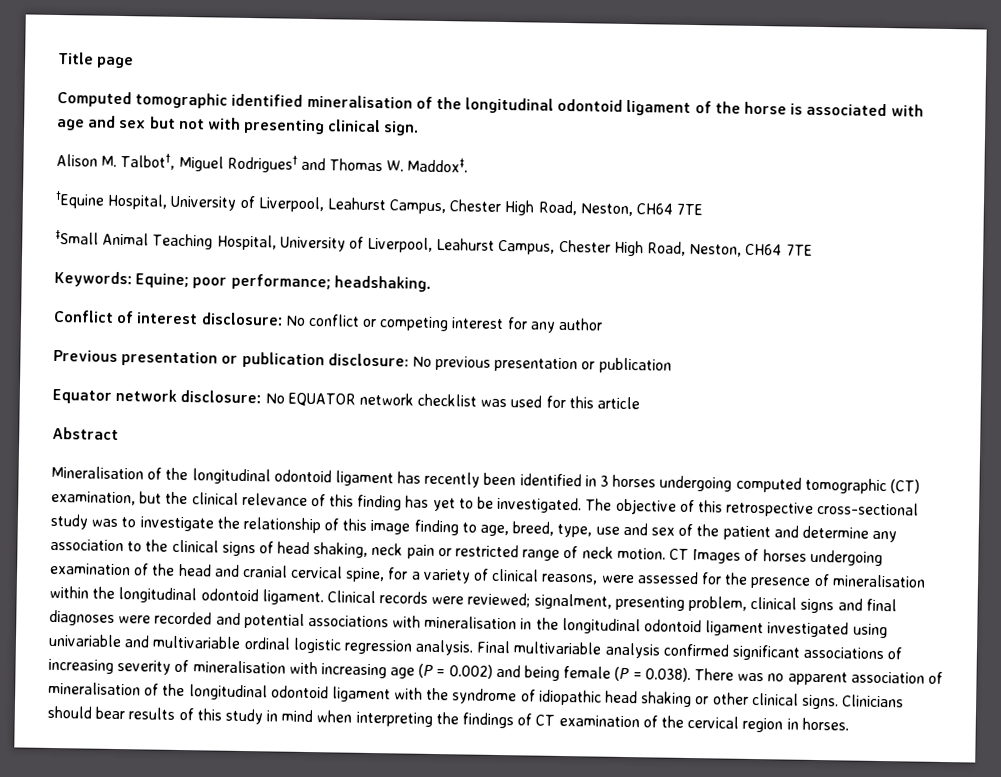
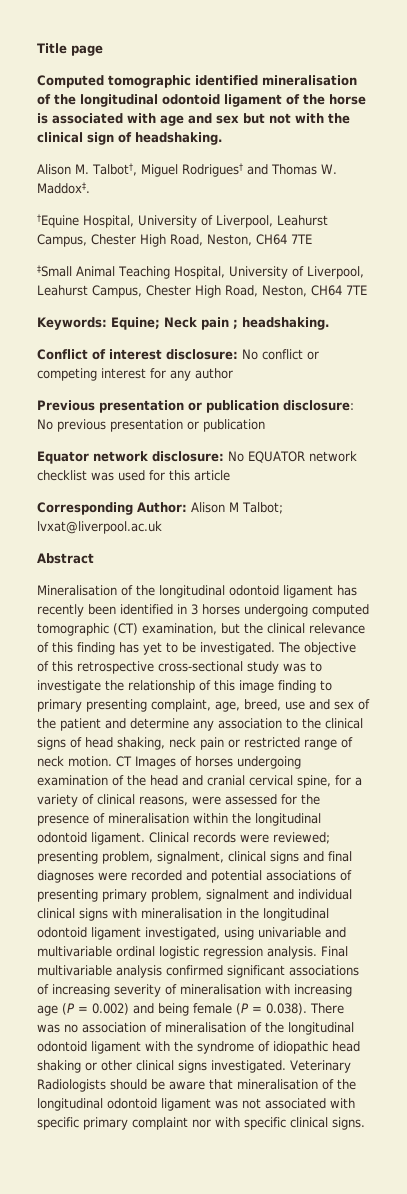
[243,118,420,136] presenting clinical sign. -> [328,113,350,124] [37,132,222,145] the clinical sign of headshaking.
[192,273,331,291] poor performance; -> [164,317,238,330] Neck pain ;
(641, 403) none -> [37,502,283,515] [37,521,162,534] // Corresponding Author: Alison M Talbot; lvxat@liverpool.ac.uk
(477, 527) none -> [37,699,211,712] primary presenting complaint,
[557,523,593,538] type, -> (281, 705) none
[533,593,612,610] signalment, -> (330, 838) none
(748, 603) none -> [157,851,224,864] signalment,
(389, 621) none -> [340,870,352,881] [37,889,352,902] [37,908,108,921] of presenting primary problem, signalment and individual clinical signs
[767,621,850,638] investigated -> [145,927,220,940] investigated,
[787,671,848,686] apparent -> (78, 1028) none
[801,694,905,710] [47,705,849,733] signs. Clinicians should bear results of this study in mind when interpreting the findings of CT examination of the cervical region in horses. -> [178,1060,351,1073] [37,1079,356,1092] [37,1098,355,1111] [37,1117,365,1130] signs investigated. Veterinary Radiologists should be aware that mineralisation of the longitudinal odontoid ligament was not associated with specific primary complaint nor with specific clinical signs.

